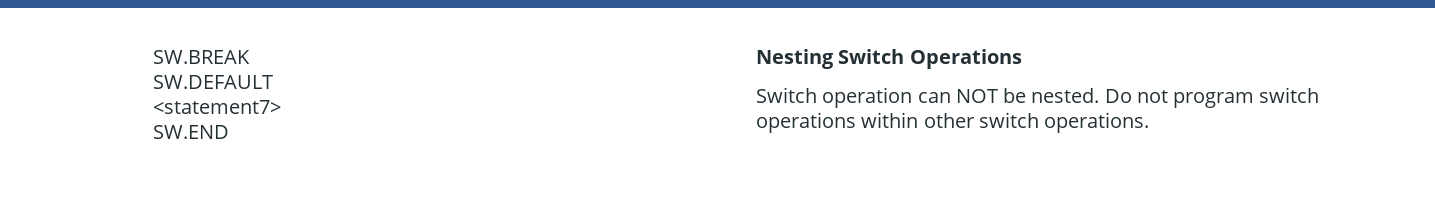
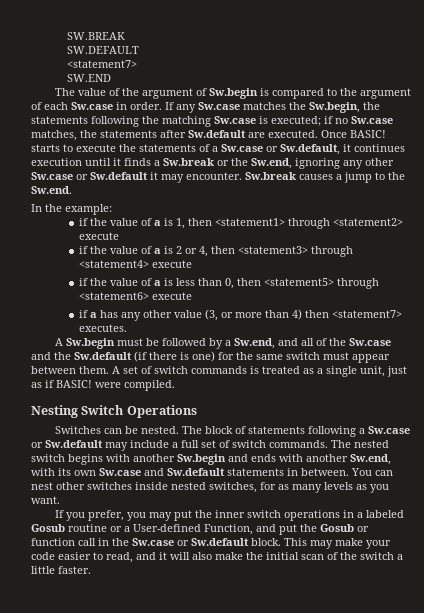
[756,49,1022,69] [756,87,1320,108] [756,112,1150,133] Nesting Switch Operations // Switch operation can NOT be nested. Do not program switch operations within other switch operations. -> [54,88,411,99] [31,102,380,113] [31,116,393,127] [31,130,386,141] [31,144,405,155] [31,158,394,169] [31,172,405,183] [31,186,72,194] [31,204,112,215] [78,218,403,229] [78,232,119,240] [78,246,353,257] [78,260,192,268] [78,278,379,289] [78,292,192,300] [78,309,402,321] [78,324,127,332] [54,338,391,349] [31,351,390,363] [31,366,407,377] [31,380,175,391] [31,405,197,418] [54,426,410,437] [31,440,389,451] [31,454,391,465] [31,468,393,476] [31,482,389,493] [31,496,60,504] [54,510,404,521] [31,524,369,535] [31,538,391,549] [31,552,403,563] [31,566,91,574] The value of the argument of Sw.begin is compared to the argument of each Sw.case in order. If any Sw.case matches the Sw.begin, the statements following the matching Sw.case is executed; if no Sw.case matches, the statements after Sw.default are executed. Once BASIC! starts to execute the statements of a Sw.case or Sw.default, it continues execution until it finds a Sw.break or the Sw.end, ignoring any other Sw.case or Sw.default it may encounter. Sw.break causes a jump to the Sw.end. // In the example: // if the value of a is 1, then <statement1> through <statement2> execute // if the value of a is 2 or 4, then <statement3> through <statement4> execute // if the value of a is less than 0, then <statement5> through <statement6> execute // if a has any other value (3, or more than 4) then <statement7> executes. // A Sw.begin must be followed by a Sw.end, and all of the Sw.case and the Sw.default (if there is one) for the same switch must appear between them. A set of switch commands is treated as a single unit, just as if BASIC! were compiled. // Nesting Switch Operations // Switches can be nested. The block of statements following a Sw.case or Sw.default may include a full set of switch commands. The nested switch begins with another Sw.begin and ends with another Sw.end, with its own Sw.case and Sw.default statements in between. You can nest other switches inside nested switches, for as many levels as you want. // If you prefer, you may put the inner switch operations in a labeled Gosub routine or a User-defined Function, and put the Gosub or function call in the Sw.case or Sw.default block. This may make your code easier to read, and it will also make the initial scan of the switch a little faster.

